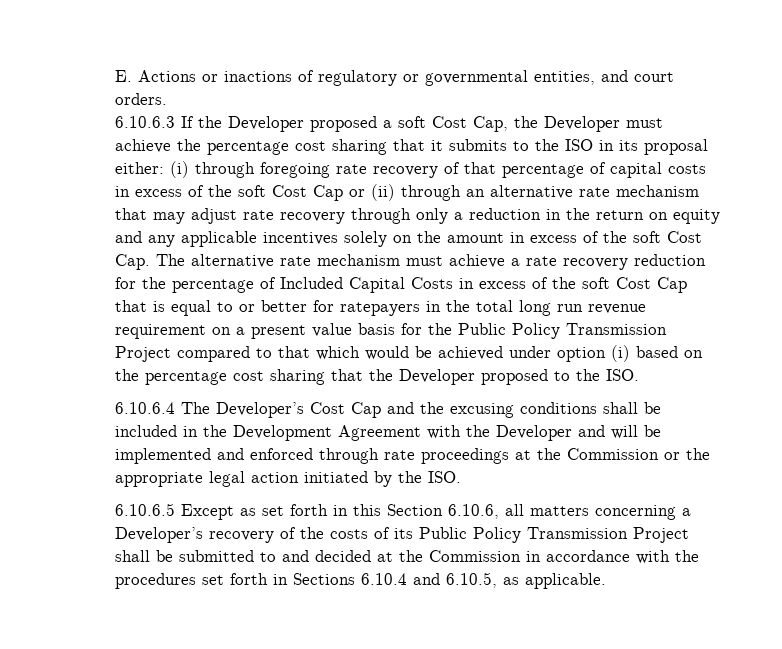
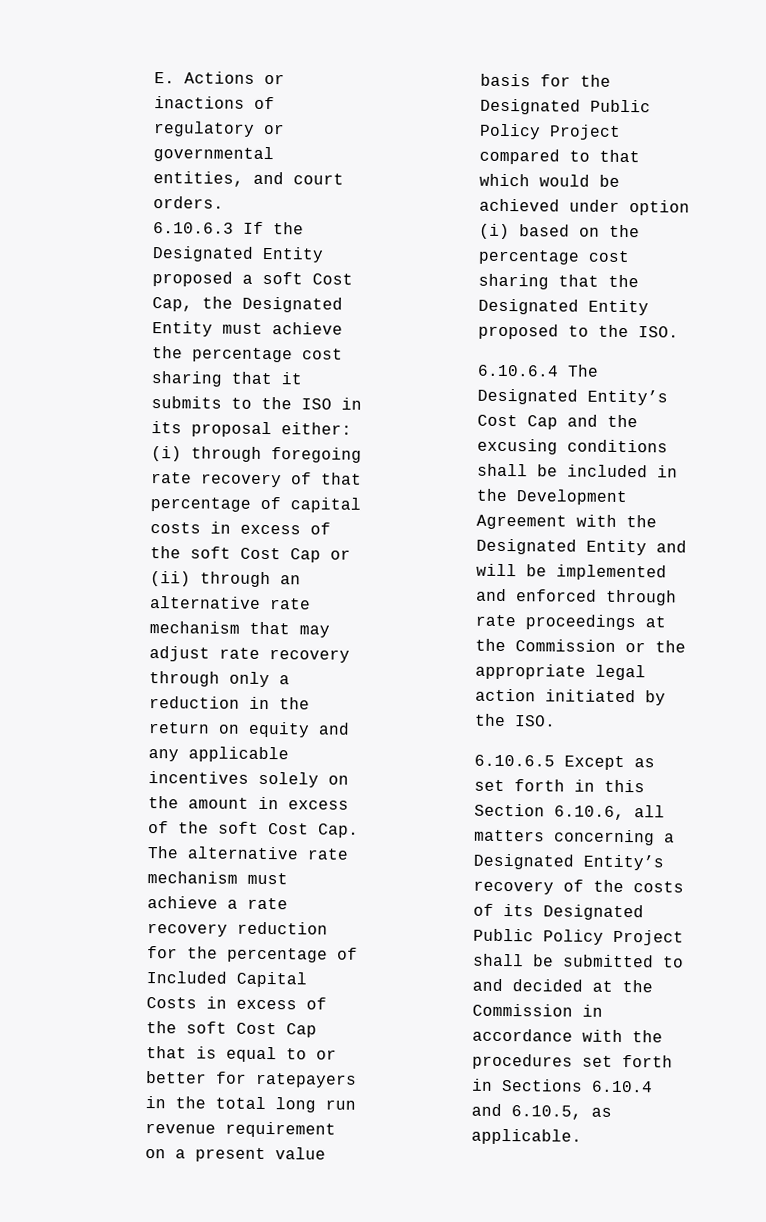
[228,116,305,132] Developer -> [151,246,324,263] Designated Entity
[544,116,621,132] Developer -> [241,296,343,313] [151,321,213,337] Designated Entity
[458,323,668,339] Public Policy Transmission -> [479,98,651,115] [478,123,541,140] Designated Public Policy
[399,369,476,385] Developer -> [477,298,649,316] Designated Entity
[216,402,305,418] Developer’s -> [476,388,668,406] Designated Entity’s
[496,425,573,441] Developer -> [475,538,647,556] Designated Entity
[115,527,204,543] Developer’s -> [472,853,664,871] Designated Entity’s
[419,527,629,543] Public Policy Transmission -> [542,904,644,921] [472,928,604,945] Designated Public Policy

